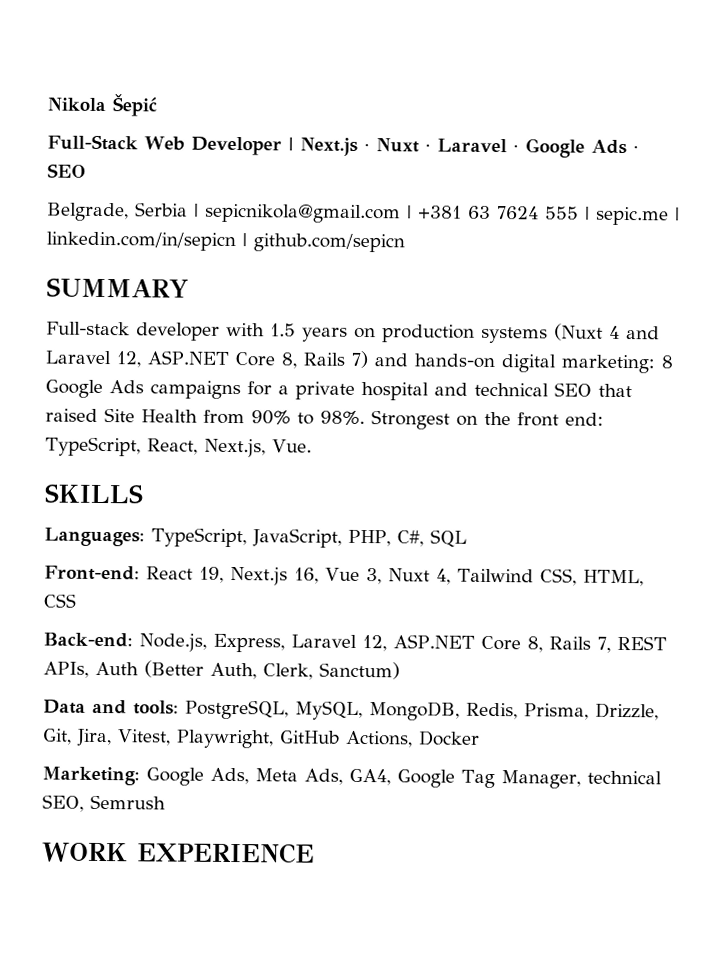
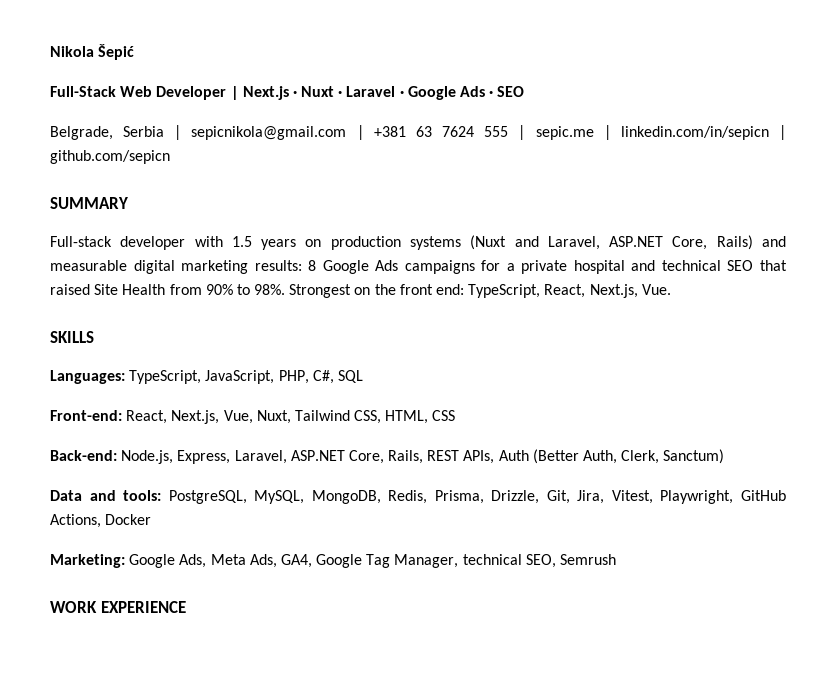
[609,325,660,340] [45,350,655,374] 4 and Laravel 12, ASP.NET Core 8, Rails 7) and hands-on digital marketing: -> [514,235,787,250] [50,260,302,274] and Laravel, ASP.NET Core, Rails) and measurable digital marketing results:
[146,566,451,586] React 19, Next.js 16, Vue 3, Nuxt 4, -> [126,410,291,424] React, Next.js, Vue, Nuxt,
[291,634,611,653] Laravel 12, ASP.NET Core 8, Rails 7, -> [234,450,424,464] Laravel, ASP.NET Core, Rails,

